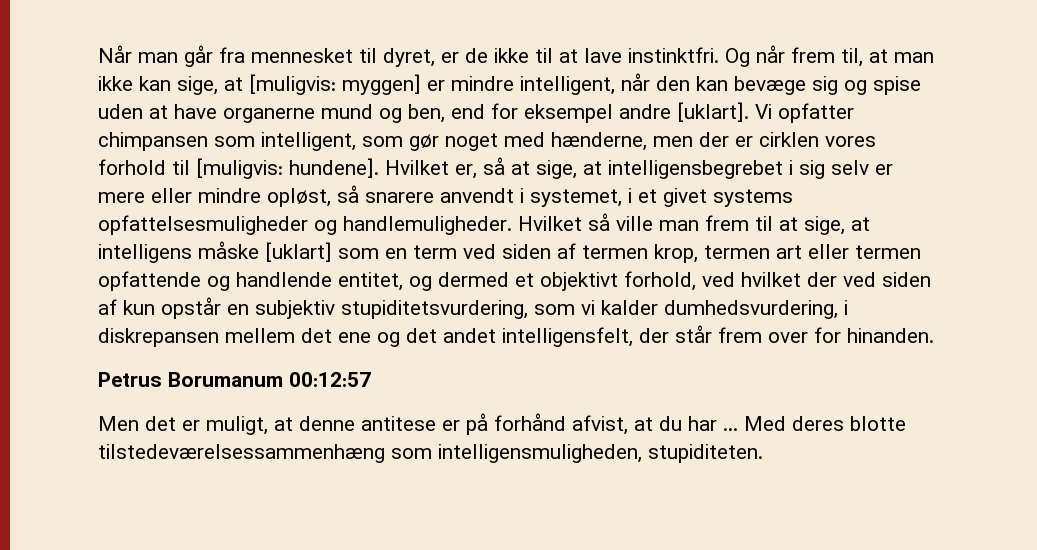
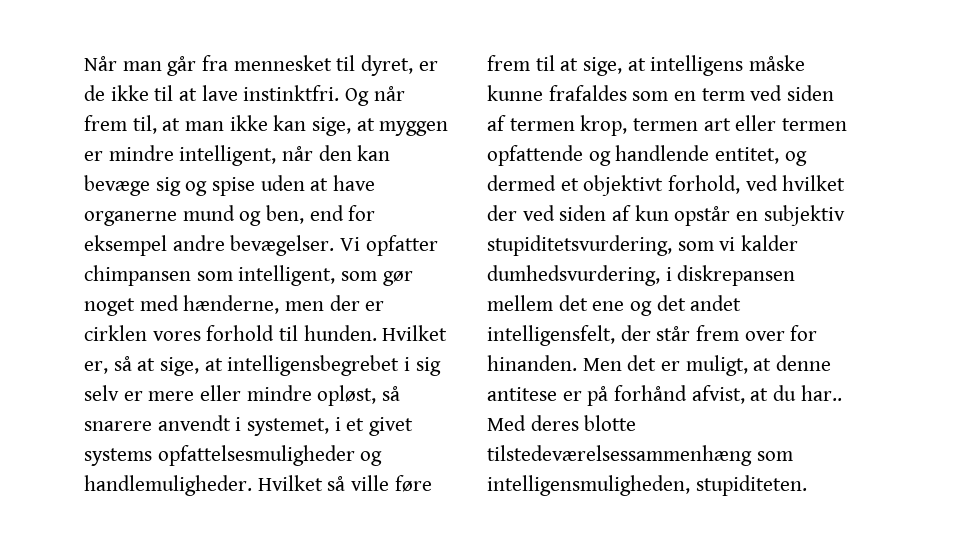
[249,74,421,95] [muligvis: myggen] -> [379,121,449,136] myggen
[677,102,749,122] [uklart]. -> [230,235,335,256] bevægelser.
[196,158,379,179] [muligvis: hundene]. -> [303,325,377,341] hunden.
[659,220,699,231] man -> [394,475,432,492] føre
[265,242,332,262] [uklart] -> [487,85,627,101] kunne frafaldes
[98,372,371,387] // Petrus Borumanum 00:12:57 // -> (577, 363) none
[688,416,738,431] har ... -> [800,385,842,401] har..

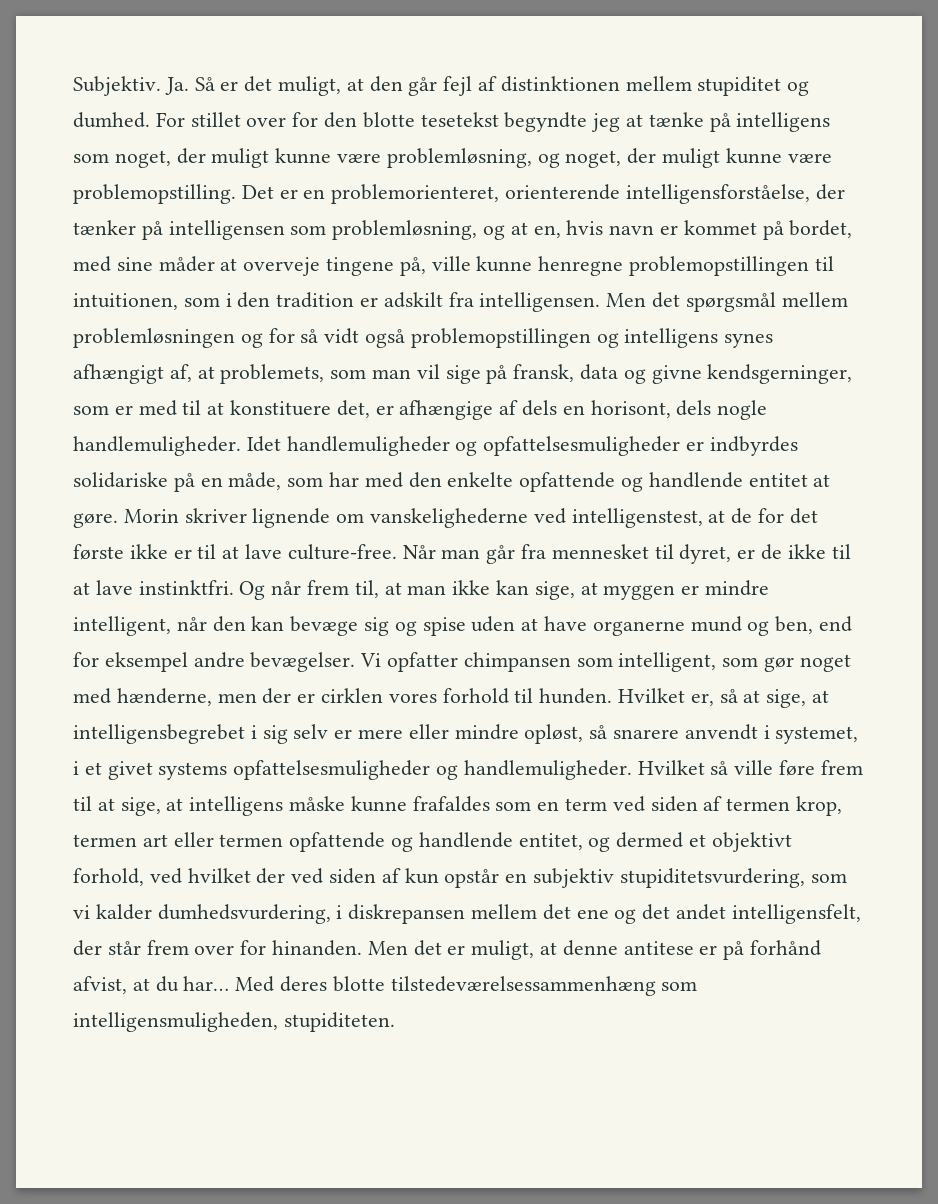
(84, 63) none -> [73,76,810,96] [73,112,831,132] [73,148,832,168] [73,184,845,204] [73,220,853,240] [73,256,834,276] [73,292,848,312] [73,328,774,348] [73,364,853,384] [73,400,768,420] [73,436,798,456] [73,472,831,492] [73,508,818,528] [73,544,397,560] Subjektiv. Ja. Så er det muligt, at den går fejl af distinktionen mellem stupiditet og dumhed. For stillet over for den blotte tesetekst begyndte jeg at tænke på intelligens som noget, der muligt kunne være problemløsning, og noget, der muligt kunne være problemopstilling. Det er en problemorienteret, orienterende intelligensforståelse, der tænker på intelligensen som problemløsning, og at en, hvis navn er kommet på bordet, med sine måder at overveje tingene på, ville kunne henregne problemopstillingen til intuitionen, som i den tradition er adskilt fra intelligensen. Men det spørgsmål mellem problemløsningen og for så vidt også problemopstillingen og intelligens synes afhængigt af, at problemets, som man vil sige på fransk, data og givne kendsgerninger, som er med til at konstituere det, er afhængige af dels en horisont, dels nogle handlemuligheder. Idet handlemuligheder og opfattelsesmuligheder er indbyrdes solidariske på en måde, som har med den enkelte opfattende og handlende entitet at gøre. Morin skriver lignende om vanskelighederne ved intelligenstest, at de for det første ikke er til at lave culture-free.
[800,385,842,401] har.. -> [183,976,230,991] har…

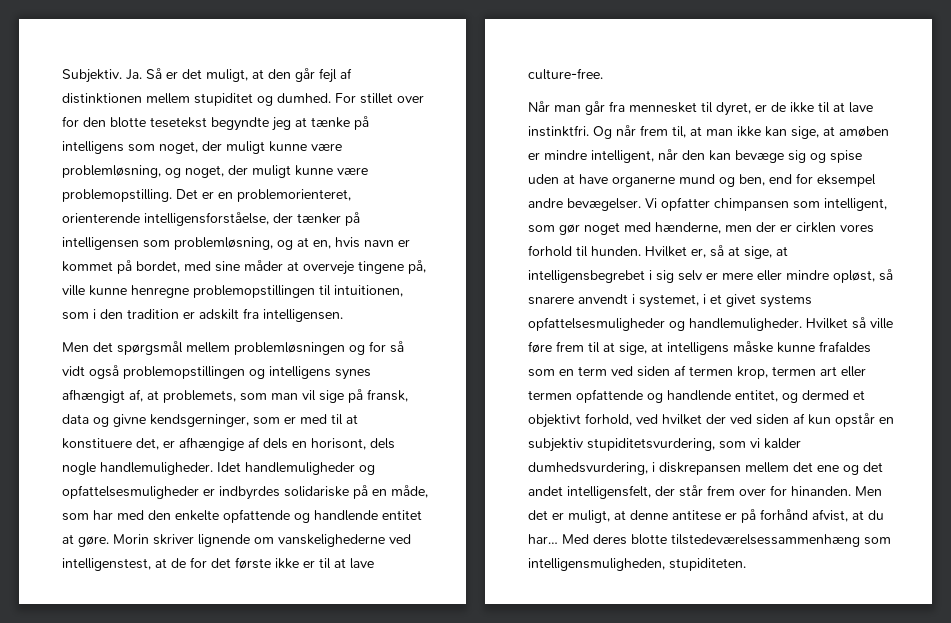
(601, 302) none -> (343, 315) //
(397, 552) none -> (603, 74) //
[603,585,676,600] myggen -> [839,126,889,137] amøben

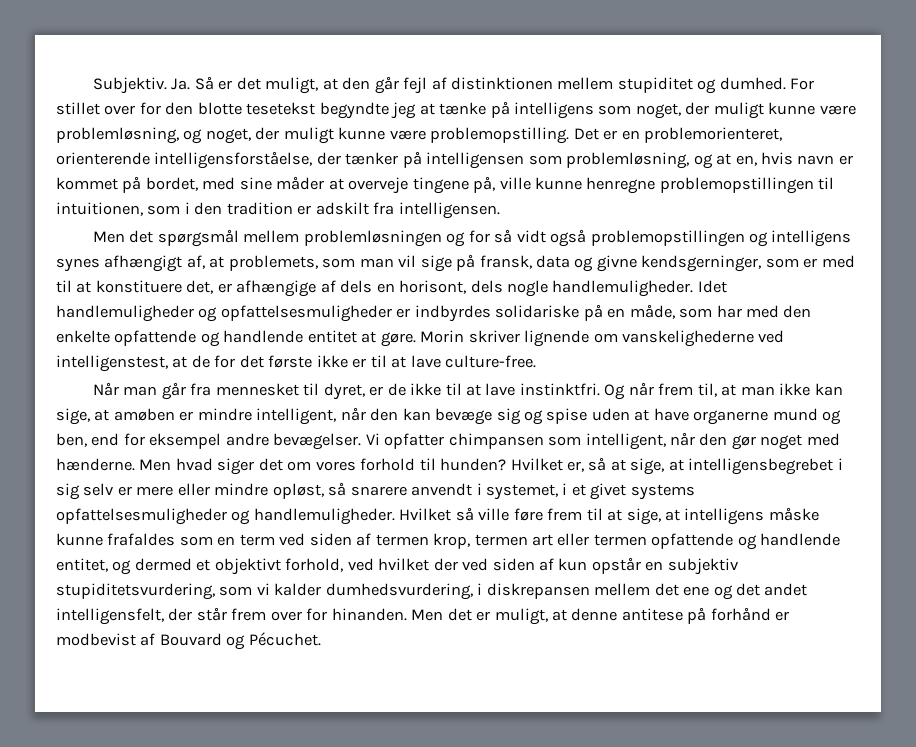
[528,225,555,233] som -> [670,432,728,446] når den
[655,222,836,234] hænderne, men der er cirklen -> [56,458,312,475] hænderne. Men hvad siger det om
[591,246,641,256] hunden. -> [440,458,507,471] hunden?
[725,512,737,520] er -> (683, 614) none
[812,509,884,522] [528,534,891,547] [528,558,746,571] afvist, at du har… Med deres blotte tilstedeværelsessammenhæng som intelligensmuligheden, stupiditeten. -> [775,611,790,621] [56,632,321,650] er modbevist af Bouvard og Pécuchet.

